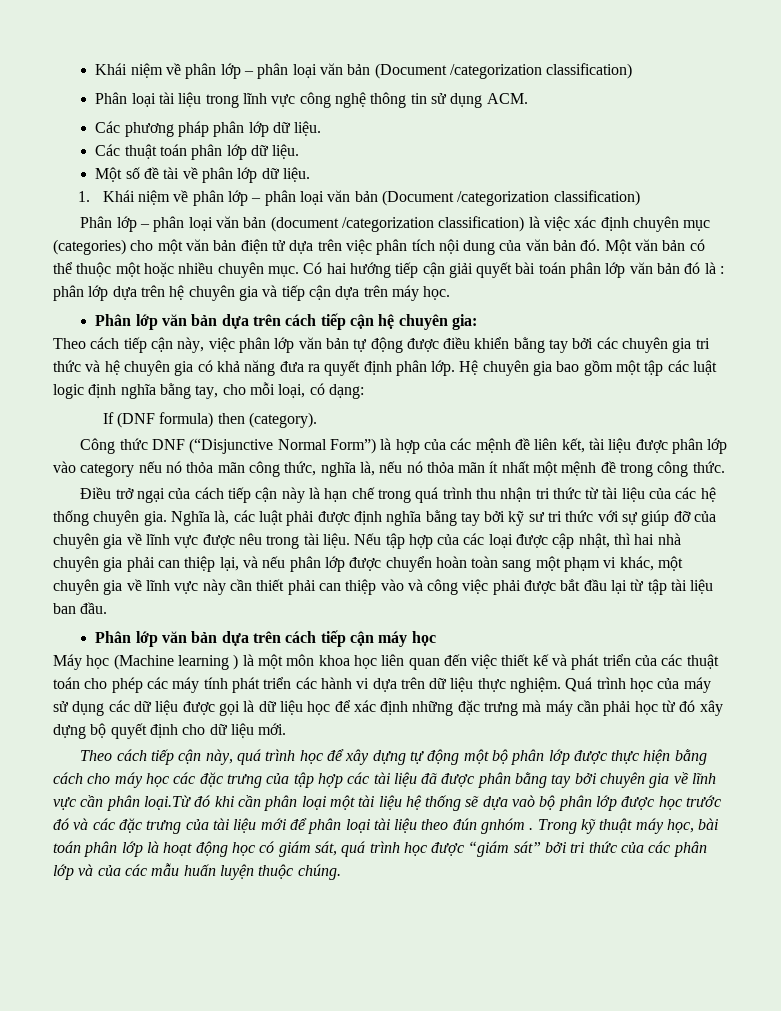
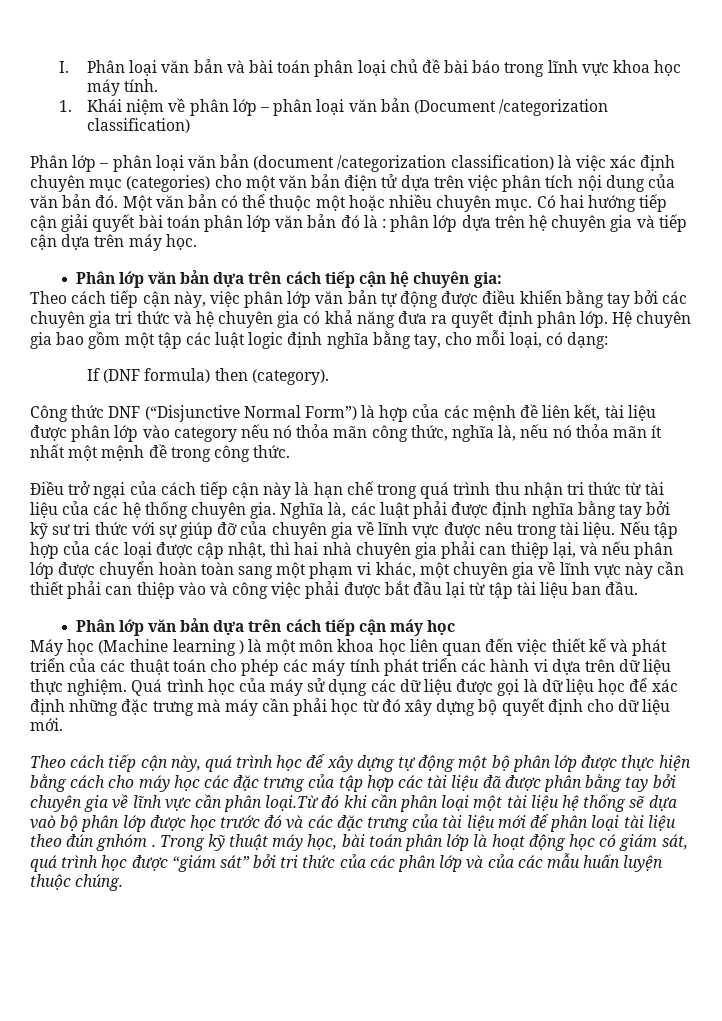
[95,63,633,79] [95,92,528,108] [95,121,322,137] [95,144,300,160] [95,167,311,183] Khái niệm về phân lớp – phân loại văn bản (Document /categorization classification) // Phân loại tài liệu trong lĩnh vực công nghệ thông tin sử dụng ACM. // Các phương pháp phân lớp dữ liệu. // Các thuật toán phân lớp dữ liệu. // Một số đề tài về phân lớp dữ liệu. -> [58,59,682,77] [87,79,159,96] I. Phân loại văn bản và bài toán phân loại chủ đề bài báo trong lĩnh vực khoa học máy tính.

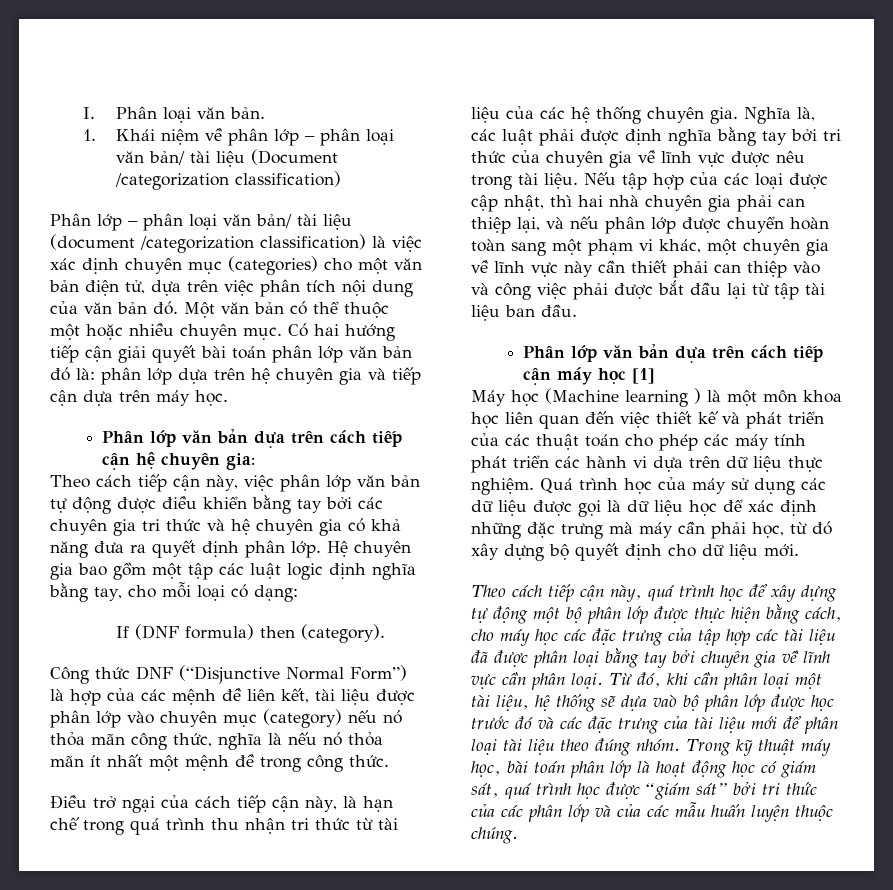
[193,59,682,77] [87,79,159,96] bản và bài toán phân loại chủ đề bài báo trong lĩnh vực khoa học máy tính. -> [230,107,266,119] bản.
[380,98,410,112] bản -> [149,151,246,167] bản/ tài liệu
[220,154,250,168] bản -> [256,214,352,230] bản/ tài liệu
[381,174,398,188] tử -> [125,280,145,294] tử,
[363,215,387,228] là : -> [76,368,95,380] là:
[509,332,542,348] loại, -> [196,585,225,601] loại
[173,427,237,442] category -> [160,709,342,728] chuyên mục (category)
[498,425,517,441] là, -> [268,733,282,745] là
[263,482,292,499] này -> [305,796,337,812] này,
[30,522,238,539] kỹ sư tri thức với sự giúp đỡ -> [823,129,841,141] [471,151,506,163] tri thức
(456, 627) none -> [632,368,656,384] [1]
[331,699,359,715] học -> [752,522,784,538] học,
[70,775,106,788] cách -> [805,607,842,622] cách,
(582, 783) none -> [573,651,599,667] loại
[265,795,340,811] loại.Từ đó -> [571,672,661,689] loại. Từ đó,
[530,795,559,811] liệu -> [496,695,529,711] liệu,
[66,834,156,851] đún gnhóm . -> [595,738,680,756] đúng nhóm.

